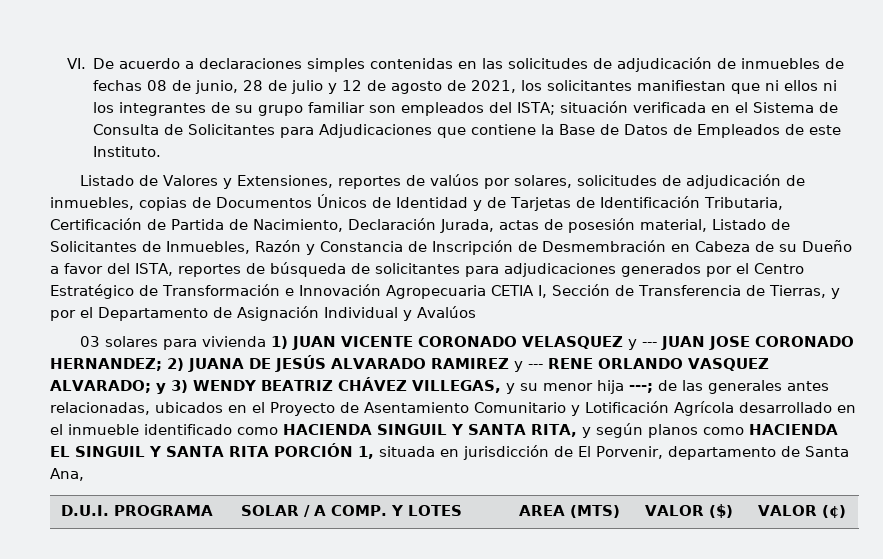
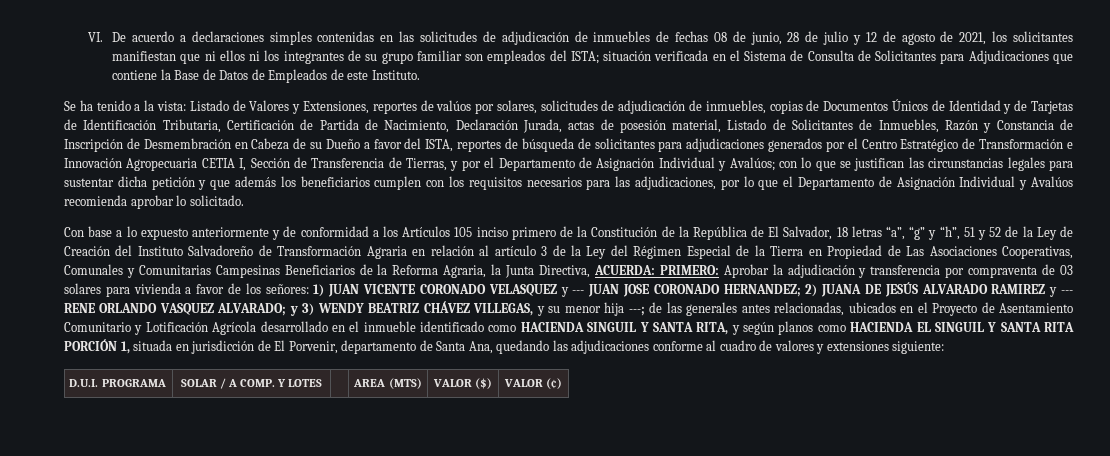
(161, 151) none -> [64,100,186,111] Se ha tenido a la vista:
[417,306,476,318] [80,336,267,350] Avalúos // 03 solares para vivienda -> [729,157,1073,171] [64,176,1073,190] [64,195,244,209] [64,226,1074,240] [64,245,1073,259] [64,264,1073,278] [64,283,309,297] Avalúos; con lo que se justifican las circunstancias legales para sustentar dicha petición y que además los beneficiarios cumplen con los requisitos necesarios para las adjudicaciones, por lo que el Departamento de Asignación Individual y Avalúos recomienda aprobar lo solicitado. // Con base a lo expuesto anteriormente y de conformidad a los Artículos 105 inciso primero de la Constitución de la República de El Salvador, 18 letras “a”, “g” y “h”, 51 y 52 de la Ley de Creación del Instituto Salvadoreño de Transformación Agraria en relación al artículo 3 de la Ley del Régimen Especial de la Tierra en Propiedad de Las Asociaciones Cooperativas, Comunales y Comunitarias Campesinas Beneficiarios de la Reforma Agraria, la Junta Directiva, ACUERDA: PRIMERO: Aprobar la adjudicación y transferencia por compraventa de 03 solares para vivienda a favor de los señores:
(84, 474) none -> [496,340,945,354] quedando las adjudicaciones conforme al cuadro de valores y extensiones siguiente:

